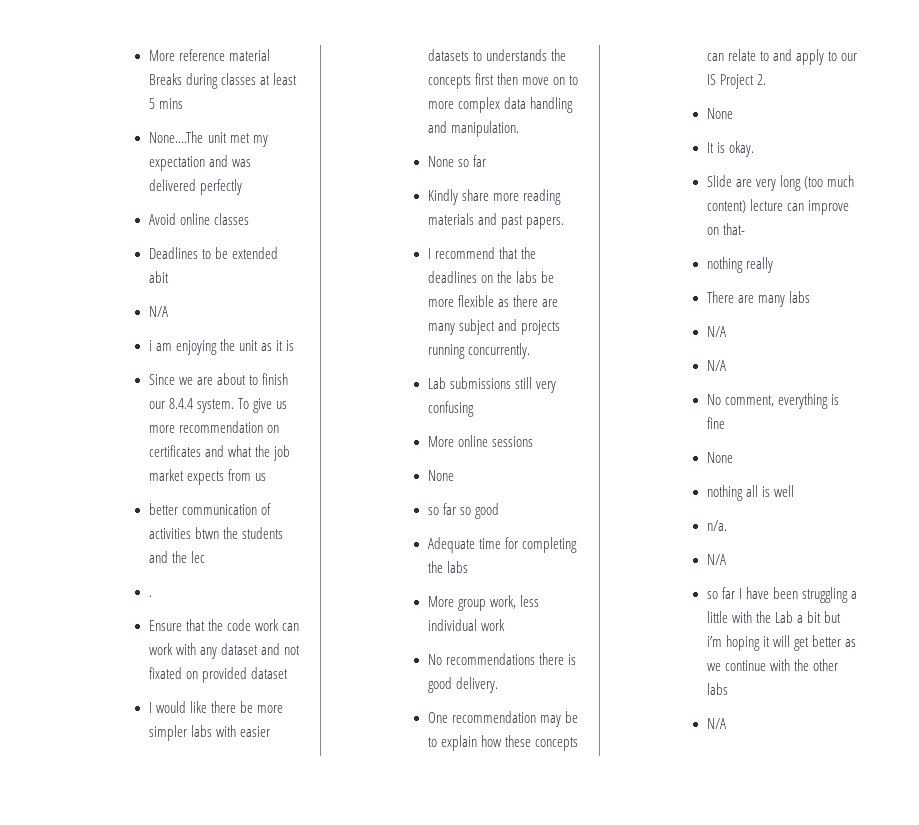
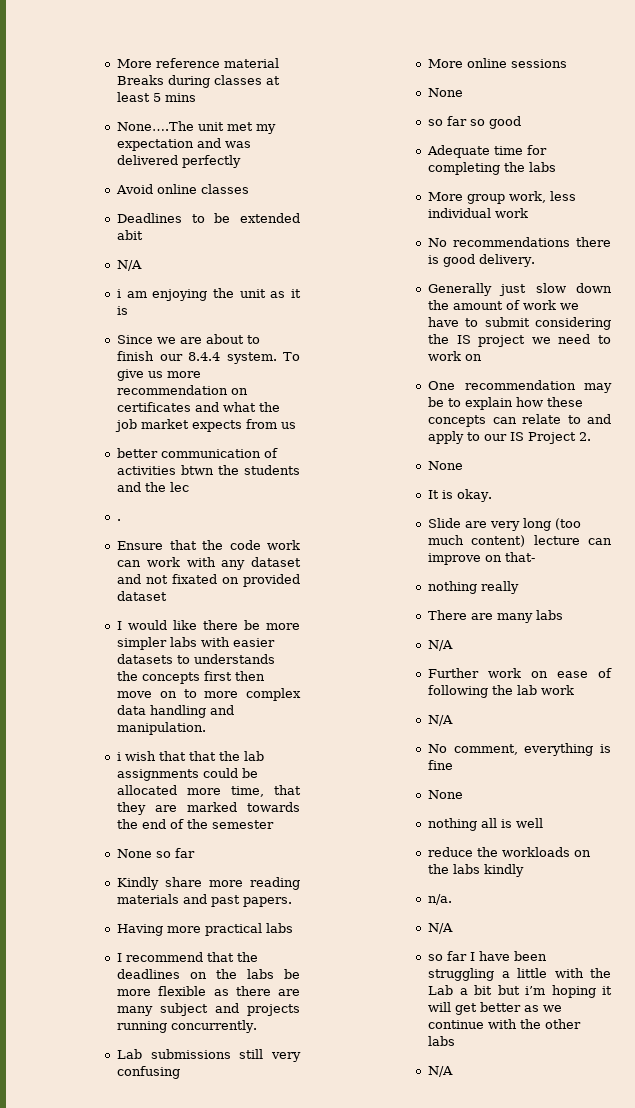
(519, 129) none -> [117,751,265,761] [117,768,259,781] [117,785,301,797] [117,802,300,815] [117,819,275,829] // i wish that that the lab assignments could be allocated more time, that they are marked towards the end of the semester
(564, 223) none -> [117,923,294,936] // Having more practical labs
(498, 685) none -> [428,283,612,296] [428,300,580,310] [428,317,611,330] [428,334,611,347] [428,351,483,361] // Generally just slow down the amount of work we have to submit considering the IS project we need to work on
(726, 331) none -> [428,668,612,678] [428,685,575,698] // Further work on ease of following the lab work
(794, 491) none -> [428,847,592,857] [428,864,525,877] // reduce the workloads on the labs kindly

